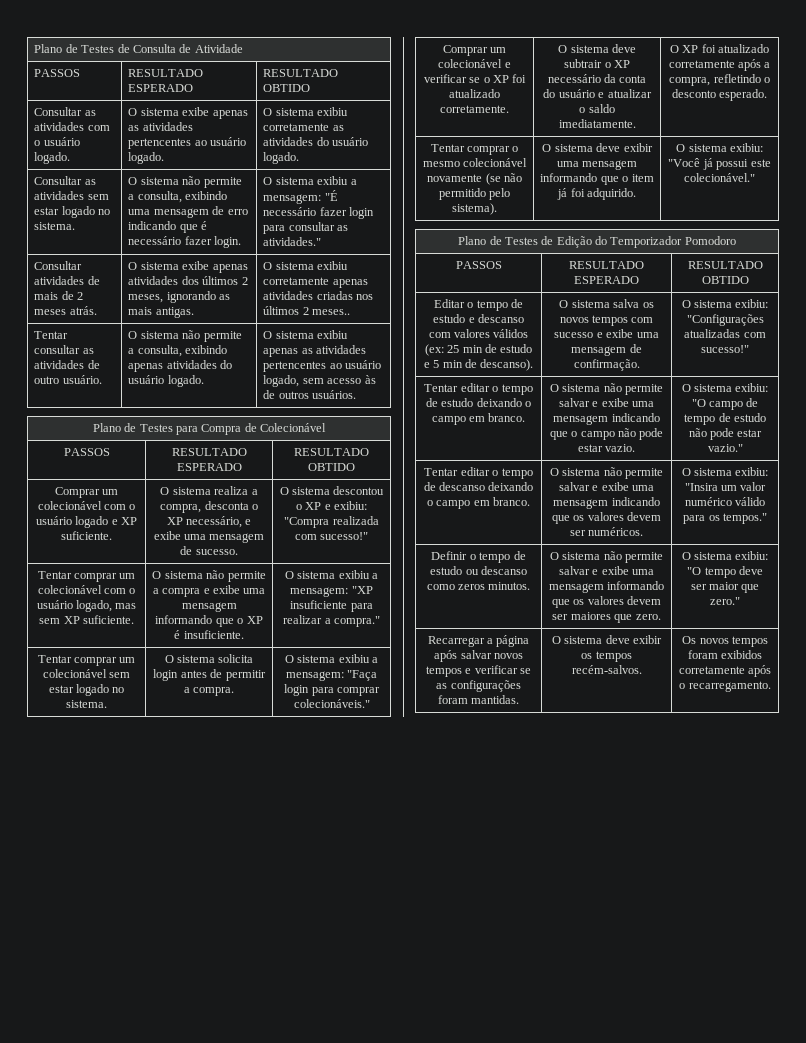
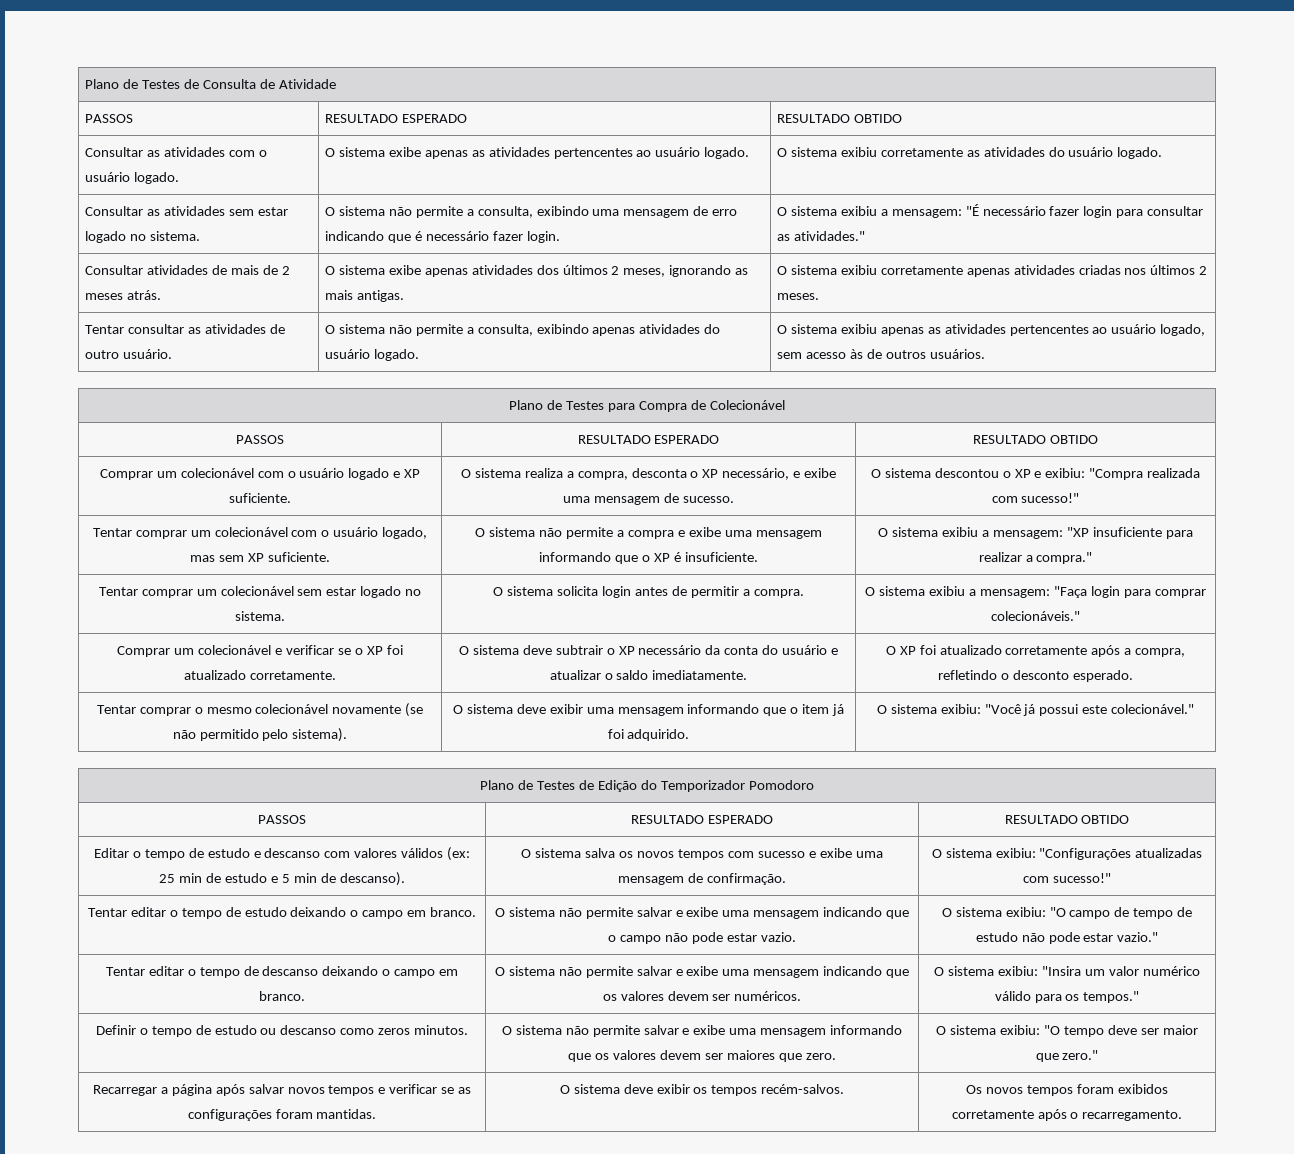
[312,309,351,315] meses.. -> [777,293,820,300] meses.

